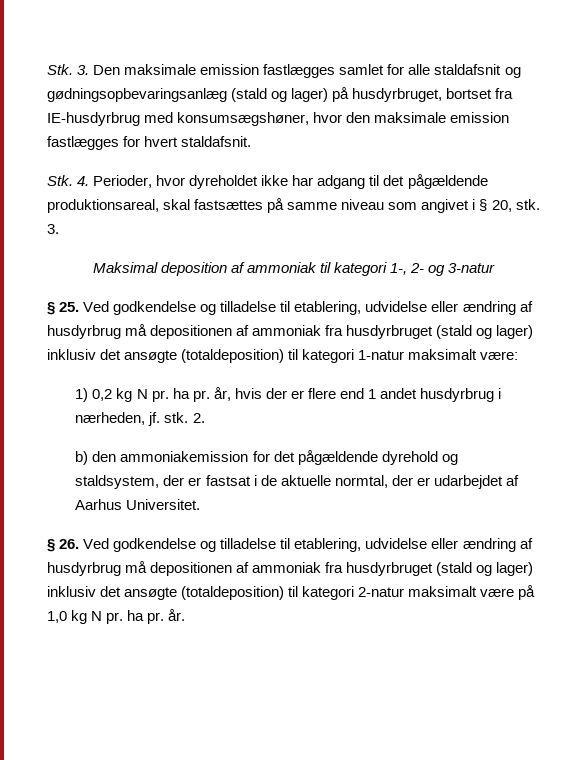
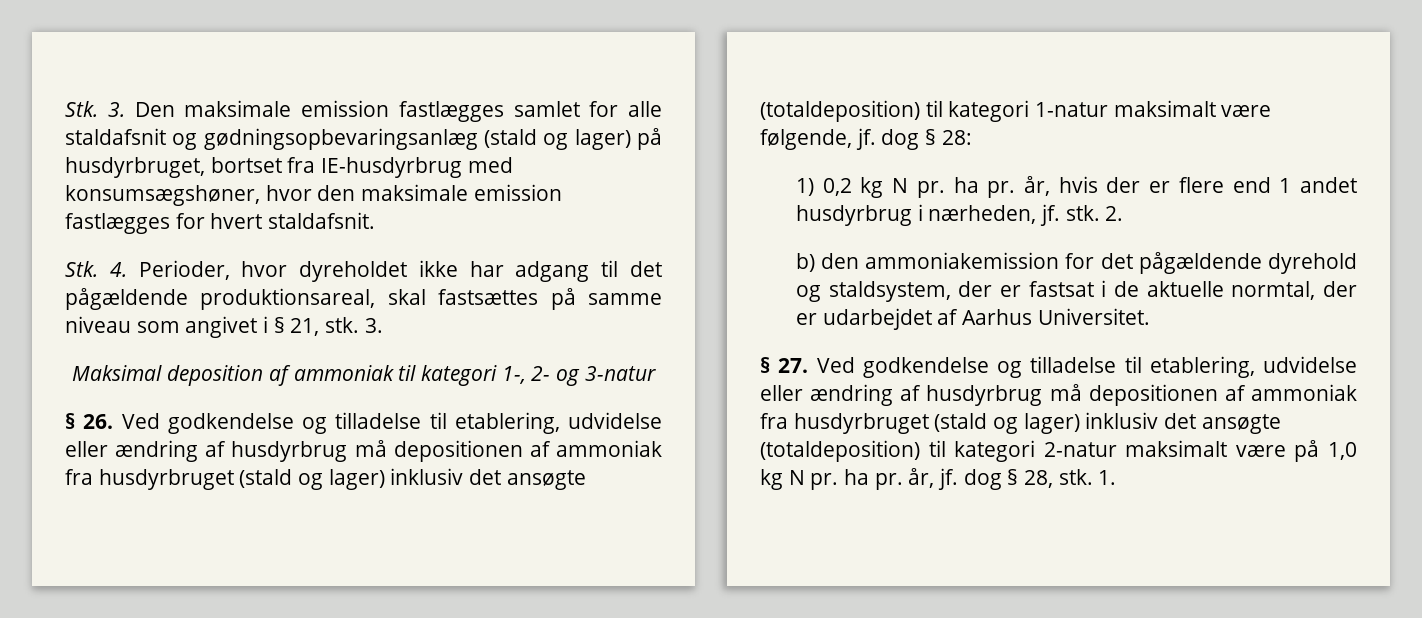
[491,200,512,212] 20, -> [290,318,320,336] 21,
[59,302,80,312] 25. -> [83,414,114,429] 26.
[480,351,519,360] være: -> [1221,104,1272,117] [760,128,972,150] være følgende, jf. dog § 28:
[59,539,80,549] 26. -> [778,358,809,373] 27.
[168,609,186,621] år. -> [908,468,1117,490] år, jf. dog § 28, stk. 1.

